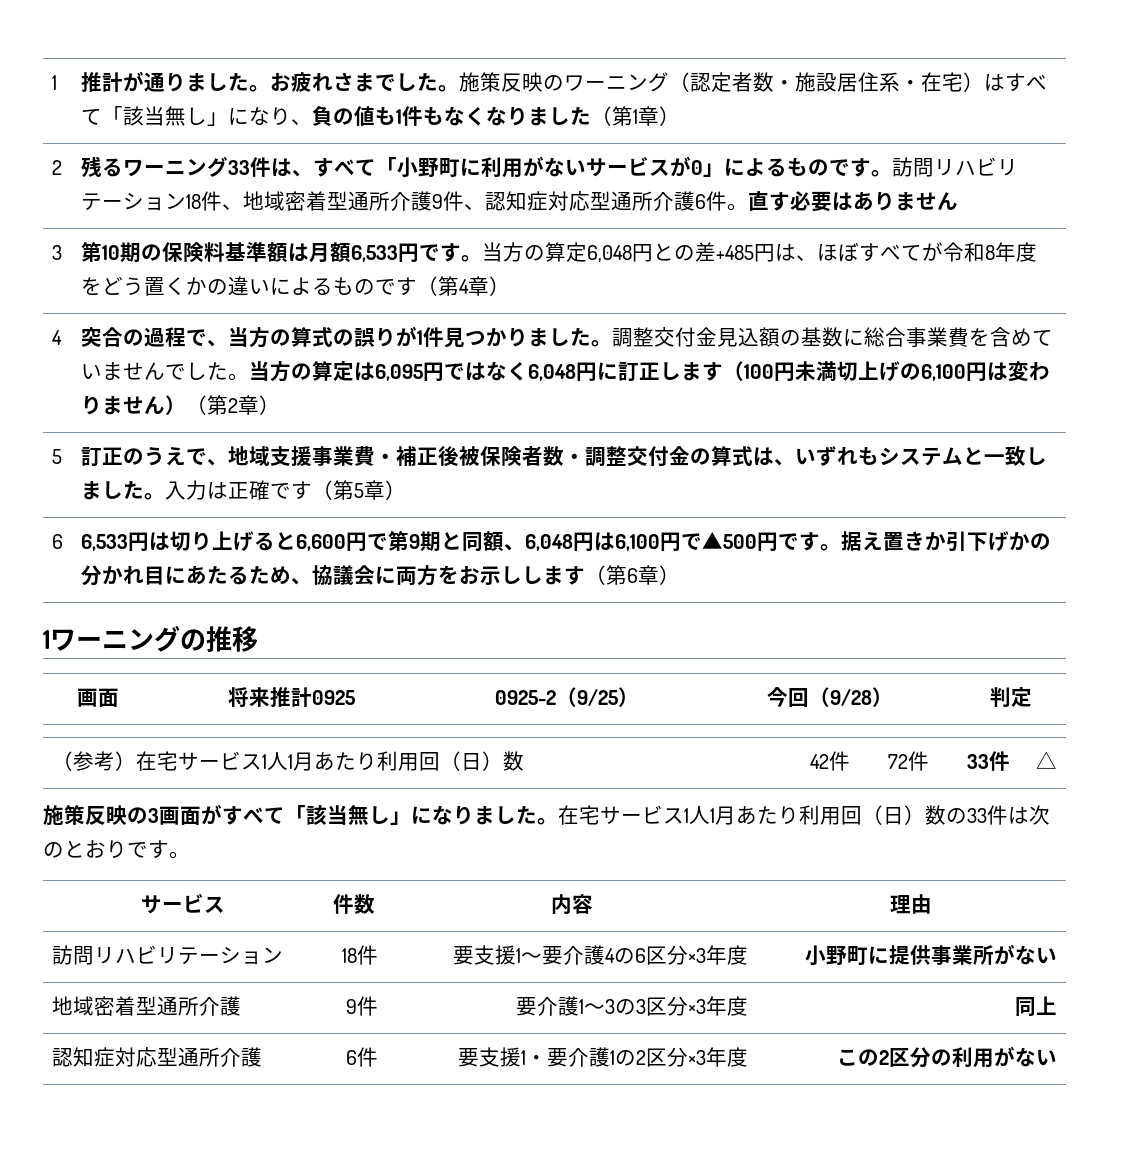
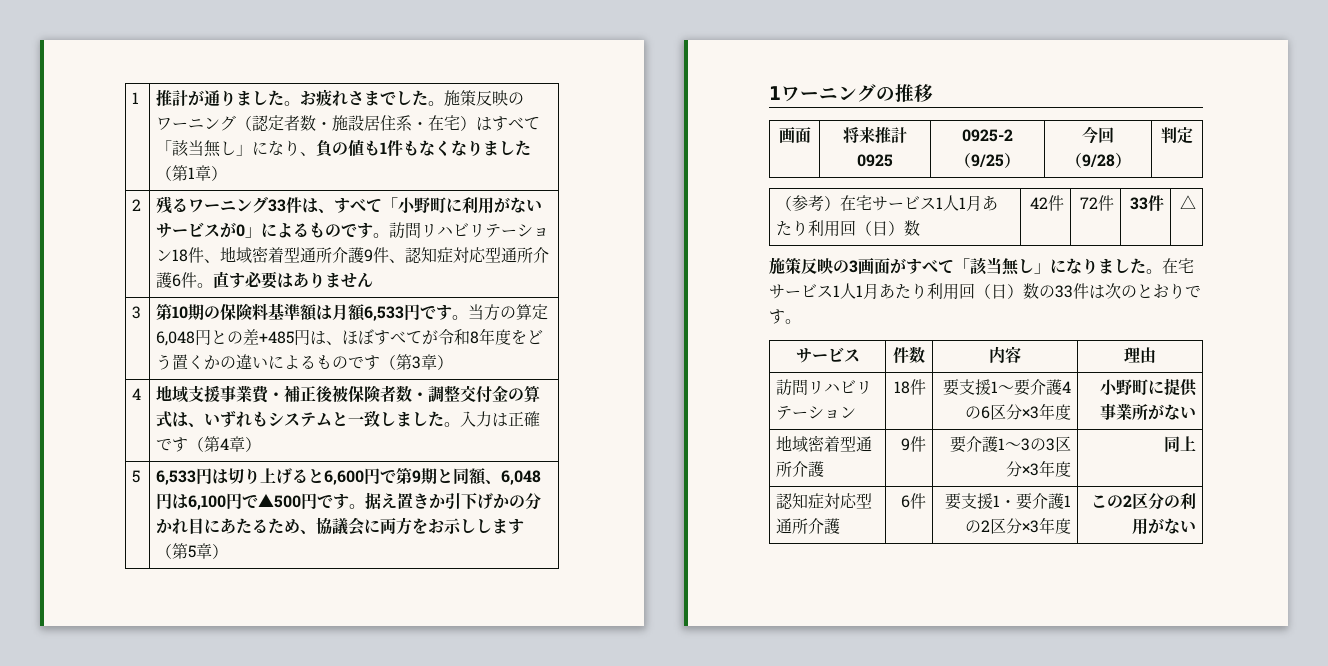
[458,279,469,294] 4 -> [412,356,422,369] 3
[80,326,1053,348] [80,361,1050,382] [80,395,280,415] [51,449,62,464] [80,446,228,467] 突合の過程で、当方の算式の誤りが1件見つかりました。調整交付金見込額の基数に総合事業費を含めていませんでした。当方の算定は6,095円ではなく6,048円に訂正します（100円未満切上げの6,100円は変わりません）（第2章） // 5 | 訂正のうえで、 -> (142, 394) none
[353,480,406,500] [51,534,63,549] 5章） // 6 -> [220,436,262,452] [132,470,141,483] 4章） // 5
[626,568,638,583] 6 -> [188,545,197,558] 5

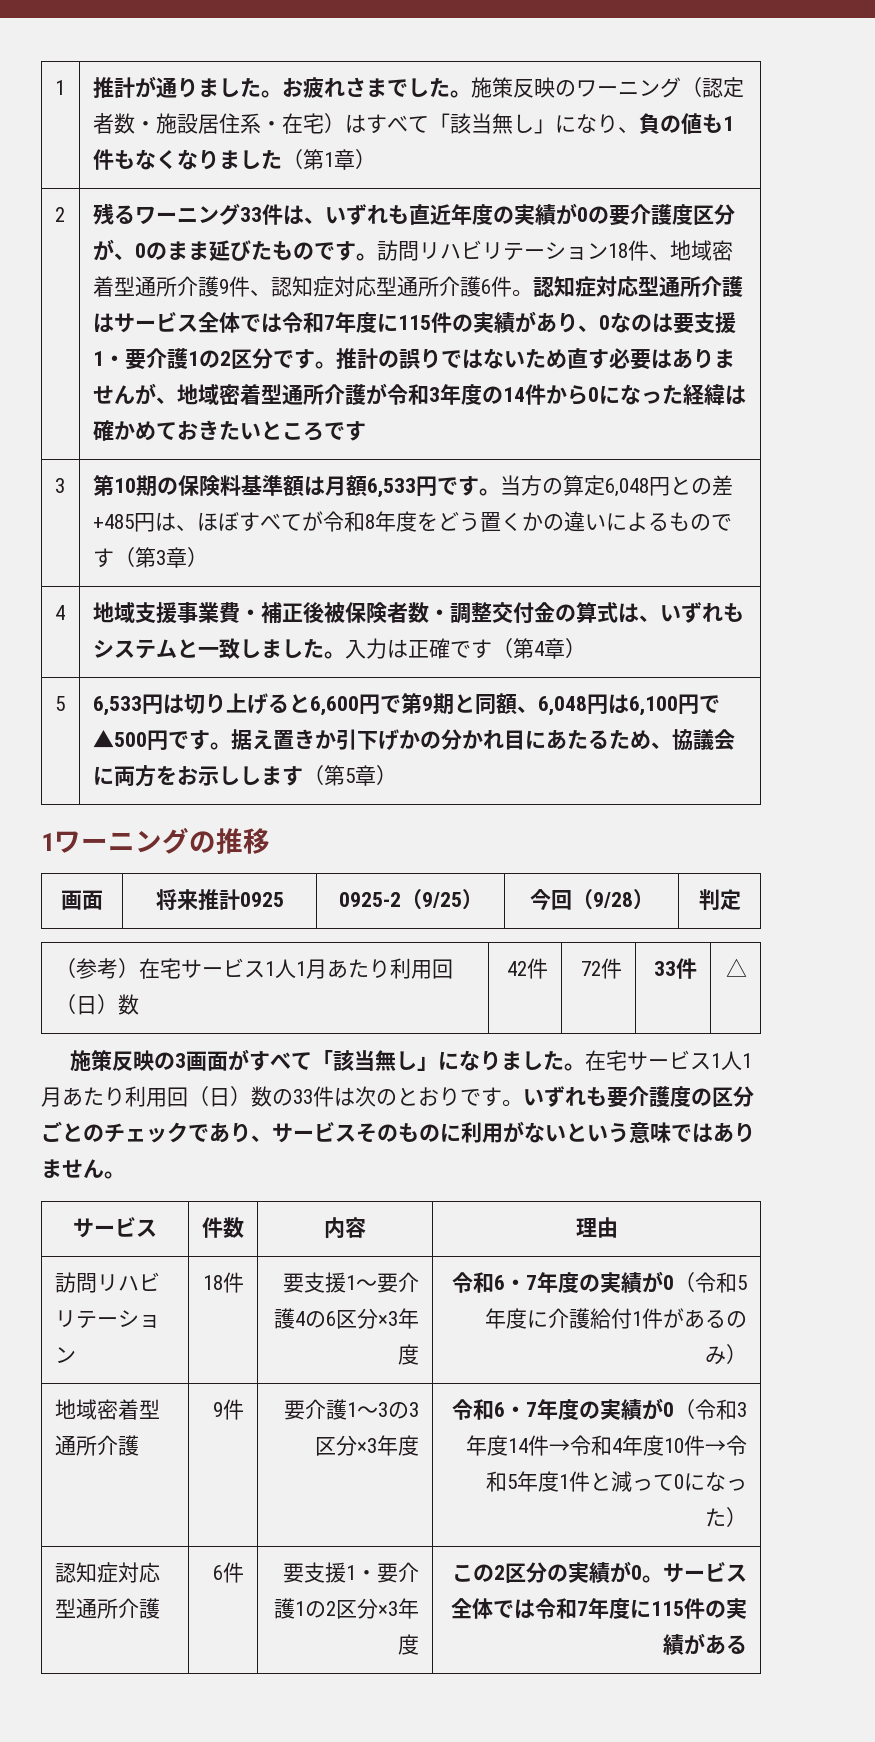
[334,197,543,214] [156,222,310,238] すべて「小野町に利用がないサービスが0」による -> [324,203,735,226] [92,239,272,261] いずれも直近年度の実績が0の要介護度区分が、0のまま延びた
(214, 285) none -> [532,276,743,297] [92,311,736,334] [92,348,567,370] 認知症対応型通所介護はサービス全体では令和7年度に115件の実績があり、0なのは要支援1・要介護1の2区分です。推計の誤りではないため
(374, 280) none -> [134,383,746,405] [92,420,366,441] が、地域密着型通所介護が令和3年度の14件から0になった経緯は確かめておきたいところです
(801, 321) none -> [523,1086,754,1108] [41,1121,755,1143] [41,1159,125,1179] いずれも要介護度の区分ごとのチェックであり、サービスそのものに利用がないという意味ではありません。
[1099,378,1197,397] [1099,403,1196,420] 小野町に提供事業所がない -> [452,1271,748,1293] [485,1308,748,1329] [705,1344,748,1365] 令和6・7年度の実績が0（令和5年度に介護給付1件があるのみ）
[1163,436,1196,452] 同上 -> [452,1398,748,1420] [466,1435,748,1456] [486,1471,748,1492] [705,1507,748,1527] 令和6・7年度の実績が0（令和3年度14件→令和4年度10件→令和5年度1件と減って0になった）
[1179,493,1196,510] [1131,518,1196,535] 利用がない -> [568,1561,748,1583] [451,1598,748,1619] [663,1633,748,1655] 実績が0。サービス全体では令和7年度に115件の実績がある

